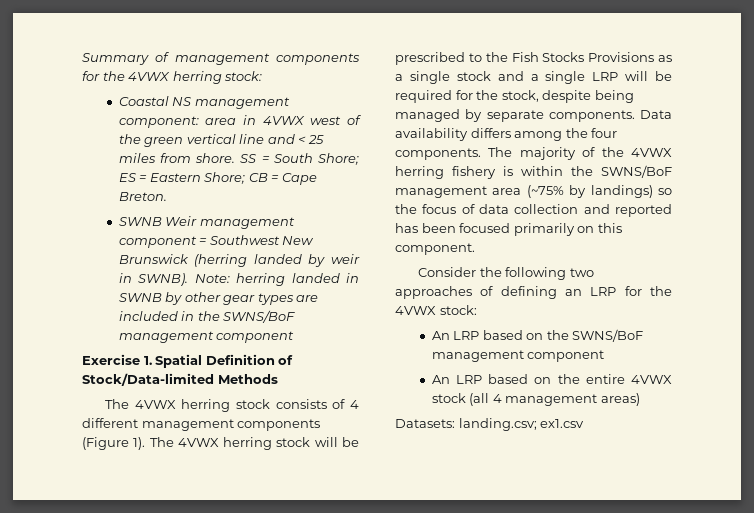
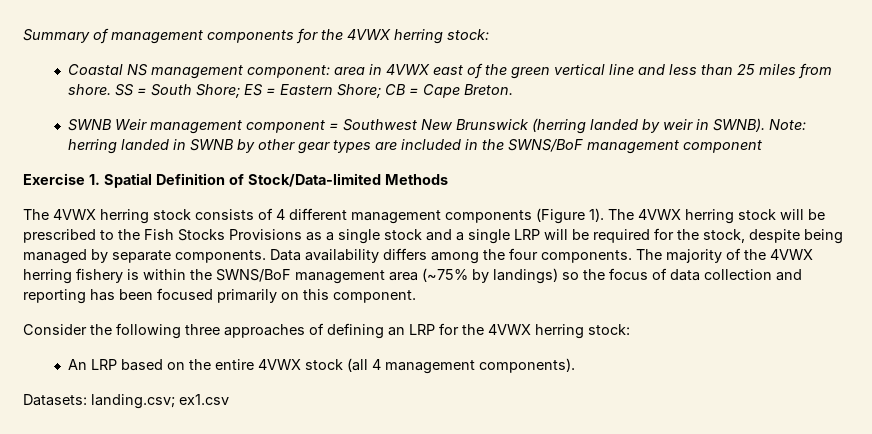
[310,116,342,125] west -> [432,65,463,75] east
[298,136,307,144] < -> [668,64,733,75] less than
[615,204,672,217] reported -> [23,289,86,304] reporting
[569,268,594,277] two -> [185,324,220,335] three
[439,305,477,315] [431,329,644,342] [431,350,605,362] stock: // An LRP based on the SWNS/BoF management component -> [535,324,630,339] herring stock:
[600,393,640,406] areas) -> [478,358,575,373] components).

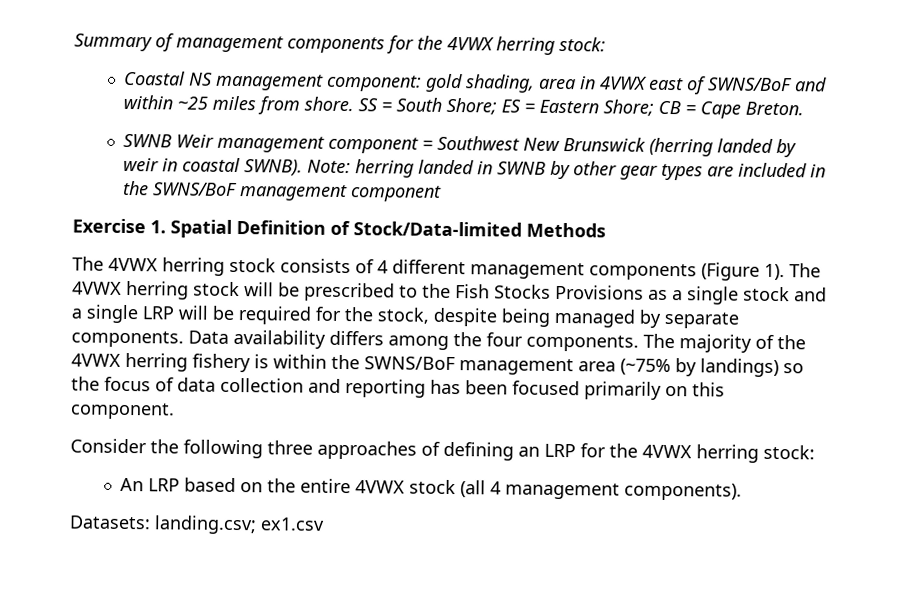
(330, 71) none -> [424,73,535,93] gold shading,
[484,64,755,79] the green vertical line and less than 25 -> [707,77,827,92] [122,94,208,110] SWNS/BoF and within ~25
(709, 124) none -> [181,157,240,173] coastal

